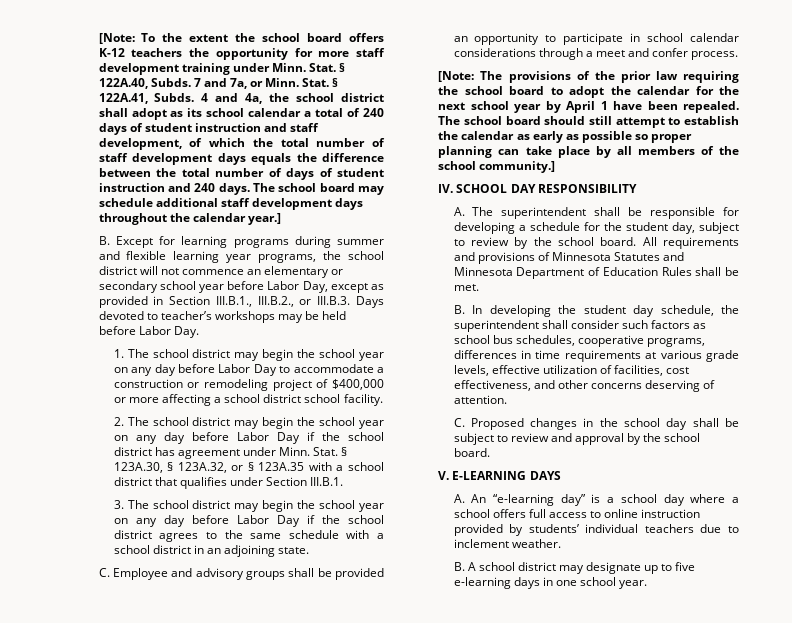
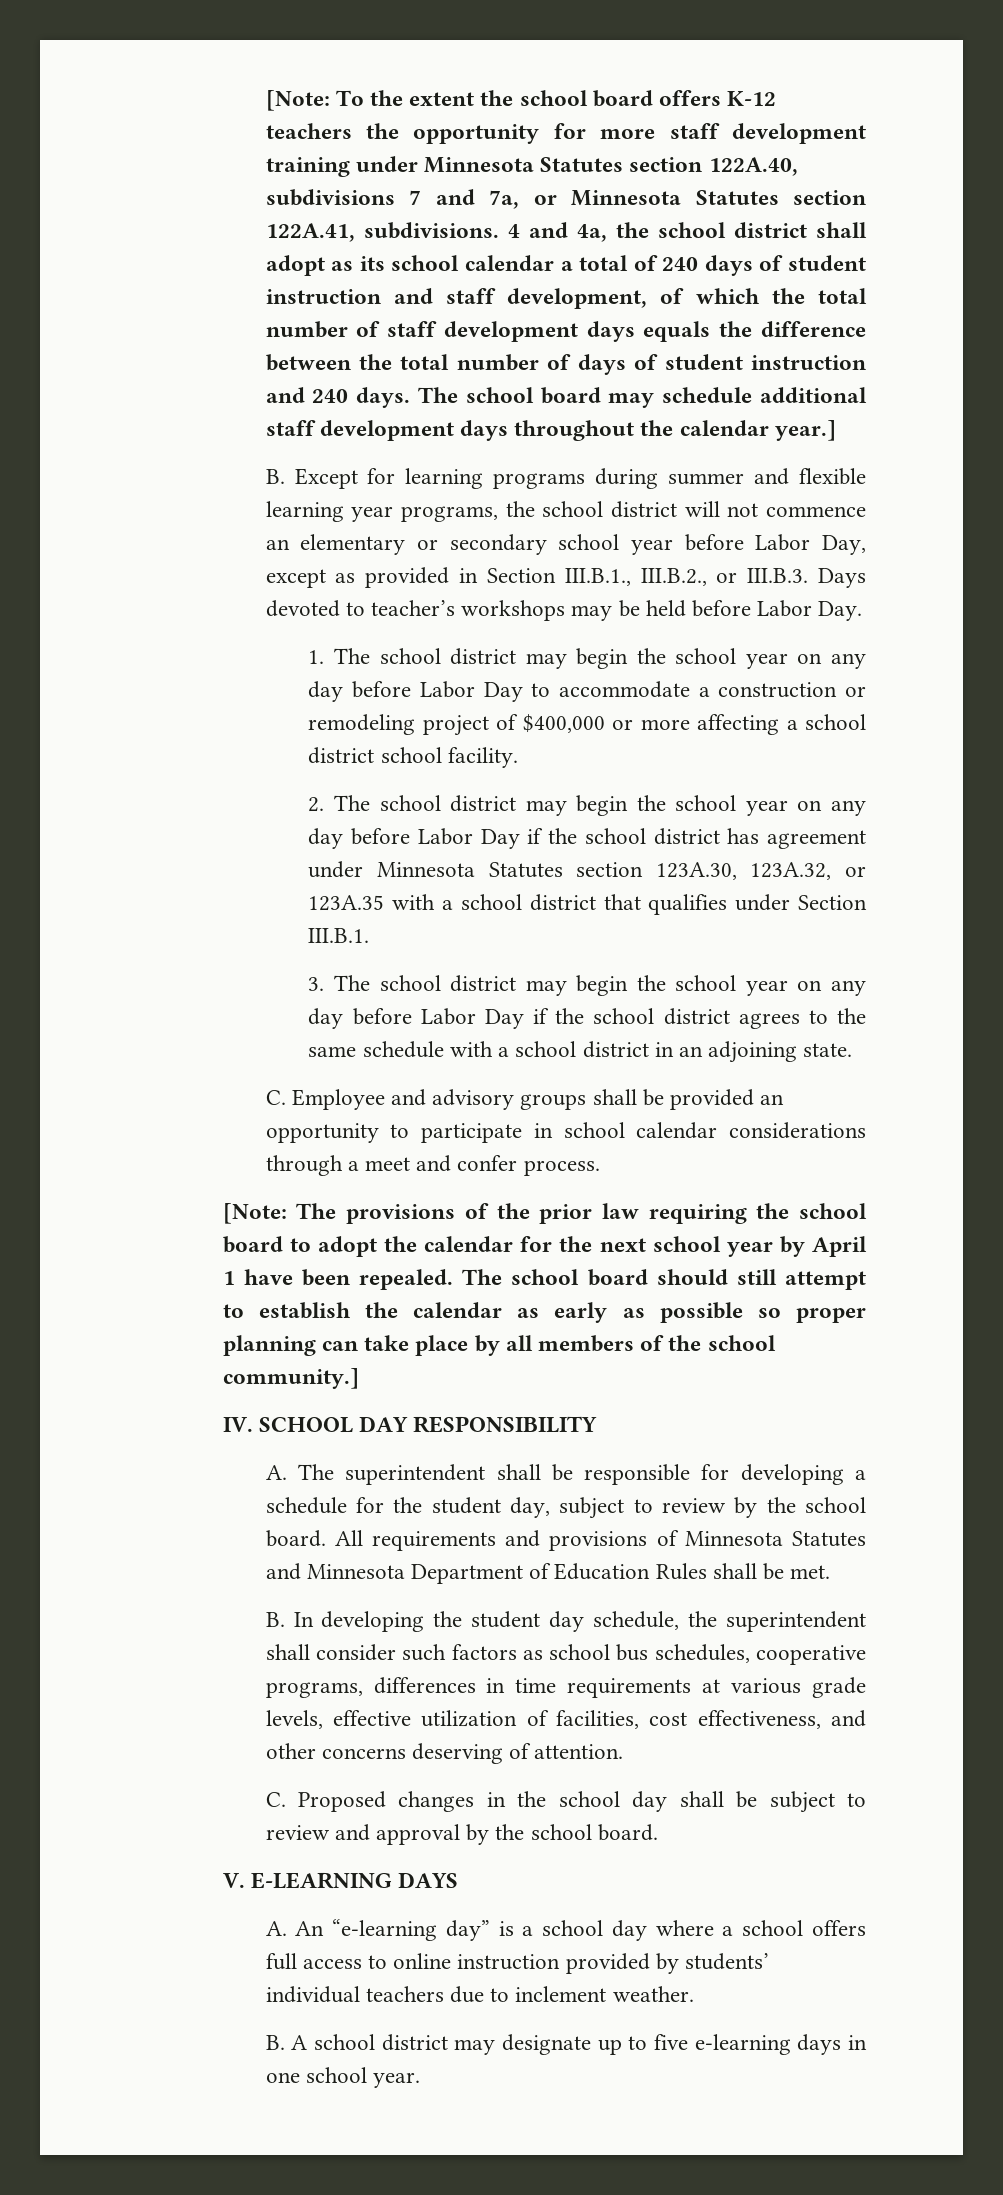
[271,63,346,72] [98,78,339,89] [98,93,195,104] Minn. Stat. § 122A.40, Subds. 7 and 7a, or Minn. Stat. § 122A.41, Subds. -> [424,157,798,176] [265,189,866,209] [265,222,499,242] Minnesota Statutes section 122A.40, subdivisions 7 and 7a, or Minnesota Statutes section 122A.41, subdivisions.
[279,447,348,456] [113,462,174,473] Minn. Stat. § 123A.30, § -> [377,862,737,880] Minnesota Statutes section 123A.30,
[247,462,254,471] § -> (866, 871) none

